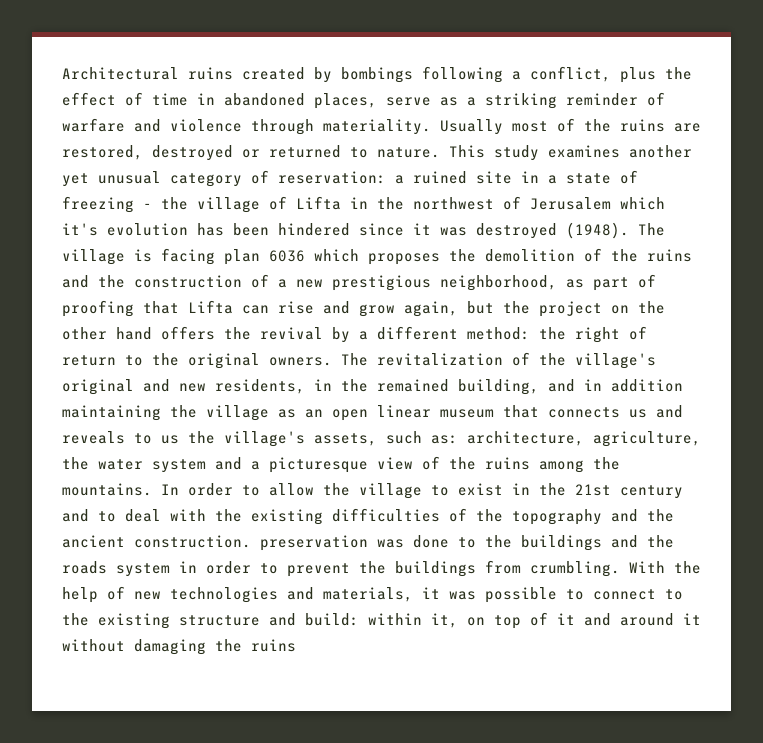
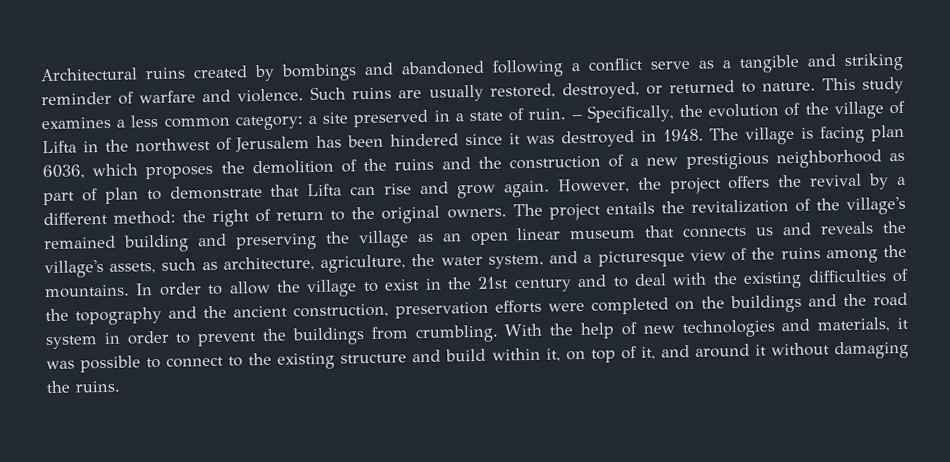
[422,66,692,83] [62,92,377,109] following a conflict, plus the effect of time in abandoned places, -> [364,57,644,78] and abandoned following a conflict
(476, 101) none -> [739,54,836,73] tangible and
[170,118,701,135] [62,145,233,161] violence through materiality. Usually most of the ruins are restored, destroyed -> [237,81,640,103] violence. Such ruins are usually restored, destroyed,
[629,145,692,158] [62,170,638,187] [62,196,152,213] another yet unusual category of reservation: a ruined site in a state of freezing - -> [116,102,801,131] a less common category: a site preserved in a state of ruin. – Specifically, the evolution of
[620,197,665,210] [62,223,188,236] which it's evolution -> (311, 144) none
[566,222,629,239] (1948). -> [640,128,704,142] in 1948.
[269,250,305,262] 6036 -> [42,164,85,180] 6036,
[440,275,557,291] neighborhood, -> [775,149,882,169] neighborhood
[62,300,134,317] proofing -> [104,185,263,204] plan to demonstrate
[404,301,665,317] [62,327,152,340] again, but the project on the other hand -> [503,177,722,198] again. However, the project
(368, 359) none -> [548,201,685,221] project entails the
[62,379,683,395] [62,405,161,421] original and new residents, in the remained building, and in addition maintaining -> [44,232,317,253] remained building and preserving
[134,433,179,444] to us -> (875, 228) none
[431,435,458,444] as: -> [201,261,218,271] as
[152,459,206,473] system -> [487,254,544,269] system,
[134,535,476,551] construction. preservation was done to -> [293,297,695,319] construction, preservation efforts were completed on
[62,561,107,574] roads -> [873,292,908,307] road
[305,613,359,626] build: -> [445,348,487,362] build
[557,613,575,625] it -> [640,346,656,360] it,
[251,639,296,652] ruins -> [75,380,120,393] ruins.

